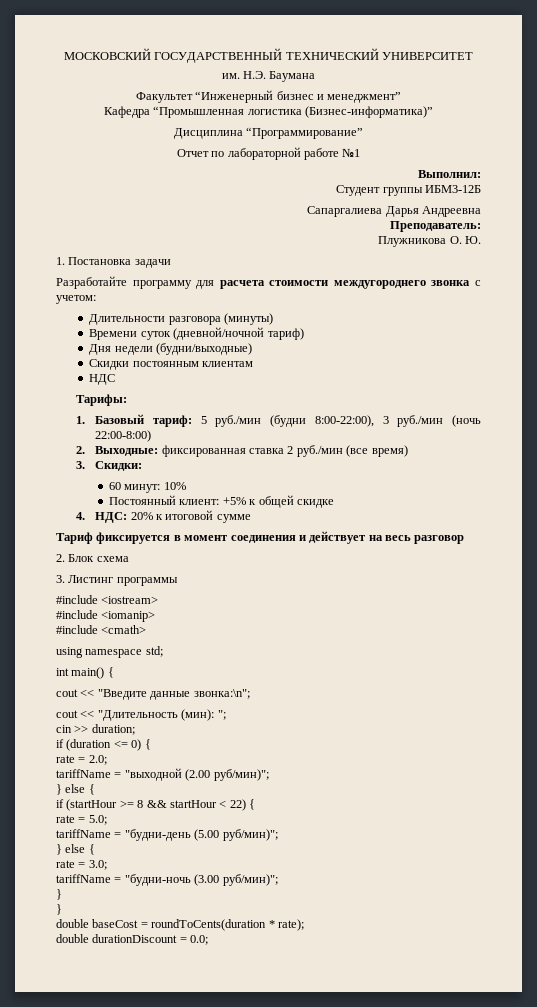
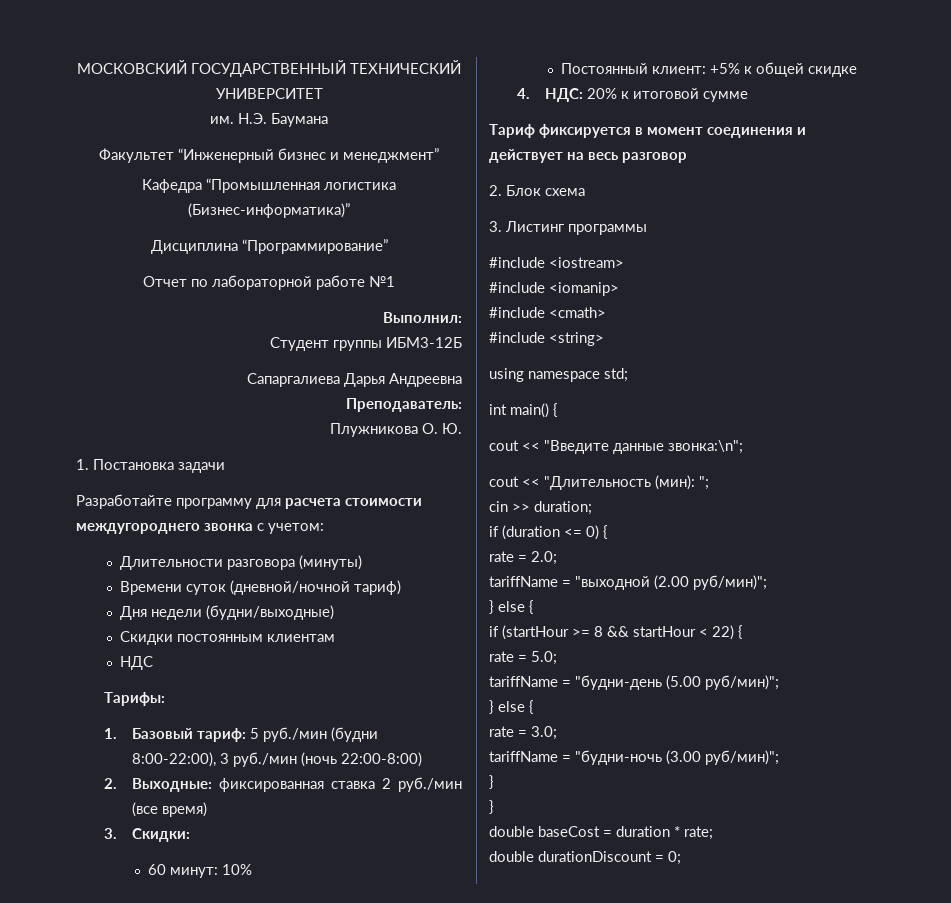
(147, 629) none -> [489,332,604,346] // #include <string>
[151,919,304,931] roundToCents(duration * rate); -> [616,826,713,840] duration * rate;
[190,935,209,945] 0.0; -> [668,851,681,865] 0;

